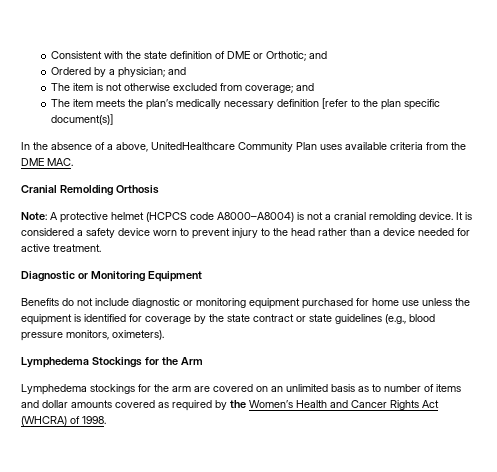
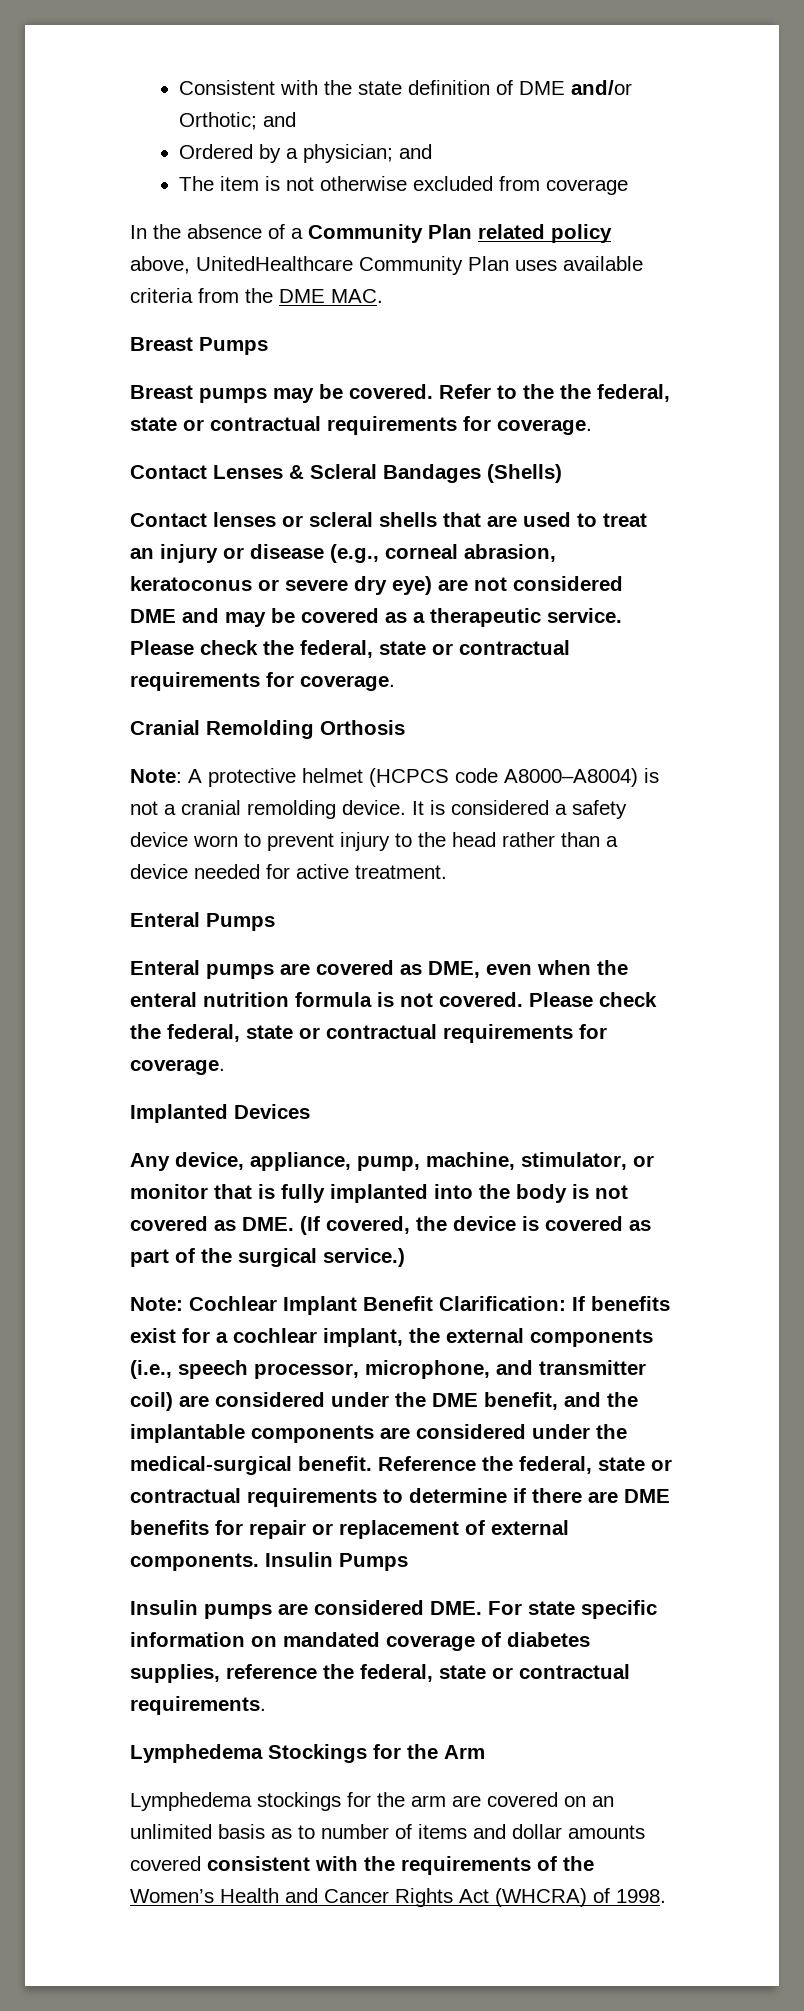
[253,53,264,59] or -> [571,80,633,95] and/or
[245,83,315,93] [51,98,441,110] [51,114,114,125] coverage; and // The item meets the plan’s medically necessary definition [refer to the plan specific document(s)] -> [546,179,629,195] coverage
(113, 147) none -> [308,224,612,243] Community Plan related policy
(73, 162) none -> [130,337,268,355] [130,384,670,403] [130,416,592,435] [130,464,562,483] [130,512,647,527] [130,544,556,563] [130,576,623,595] [130,608,622,627] [130,640,570,658] [130,672,395,691] // Breast Pumps // Breast pumps may be covered. Refer to the the federal, state or contractual requirements for coverage. // Contact Lenses & Scleral Bandages (Shells) // Contact lenses or scleral shells that are used to treat an injury or disease (e.g., corneal abrasion, keratoconus or severe dry eye) are not considered DME and may be covered as a therapeutic service. Please check the federal, state or contractual requirements for coverage.
[21,271,202,282] [21,298,470,309] [21,314,435,325] [21,330,164,341] Diagnostic or Monitoring Equipment // Benefits do not include diagnostic or monitoring equipment purchased for home use unless the equipment is identified for coverage by the state contract or state guidelines (e.g., blood pressure monitors, oximeters). -> [130,912,275,931] [130,960,628,979] [130,992,657,1007] [130,1024,607,1043] [130,1059,225,1075] [130,1104,310,1123] [130,1152,654,1171] [130,1184,628,1203] [130,1216,651,1235] [130,1248,405,1267] [130,1296,670,1315] [130,1328,653,1347] [130,1360,646,1379] [130,1392,638,1411] [130,1424,627,1443] [130,1456,672,1475] [130,1488,670,1507] [130,1520,569,1539] [130,1552,408,1571] [130,1600,657,1619] [130,1632,590,1651] [130,1664,630,1683] [130,1696,266,1715] Enteral Pumps // Enteral pumps are covered as DME, even when the enteral nutrition formula is not covered. Please check the federal, state or contractual requirements for coverage. // Implanted Devices // Any device, appliance, pump, machine, stimulator, or monitor that is fully implanted into the body is not covered as DME. (If covered, the device is covered as part of the surgical service.) // Note: Cochlear Implant Benefit Clarification: If benefits exist for a cochlear implant, the external components (i.e., speech processor, microphone, and transmitter coil) are considered under the DME benefit, and the implantable components are considered under the medical-surgical benefit. Reference the federal, state or contractual requirements to determine if there are DME benefits for repair or replacement of external components. Insulin Pumps // Insulin pumps are considered DME. For state specific information on mandated coverage of diabetes supplies, reference the federal, state or contractual requirements.
[158,400,227,411] as required by -> [207,1856,557,1875] consistent with the requirements of

